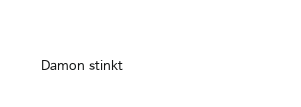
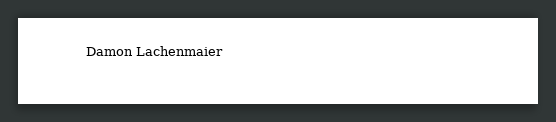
[88,60,123,71] stinkt -> [136,46,223,56] Lachenmaier

